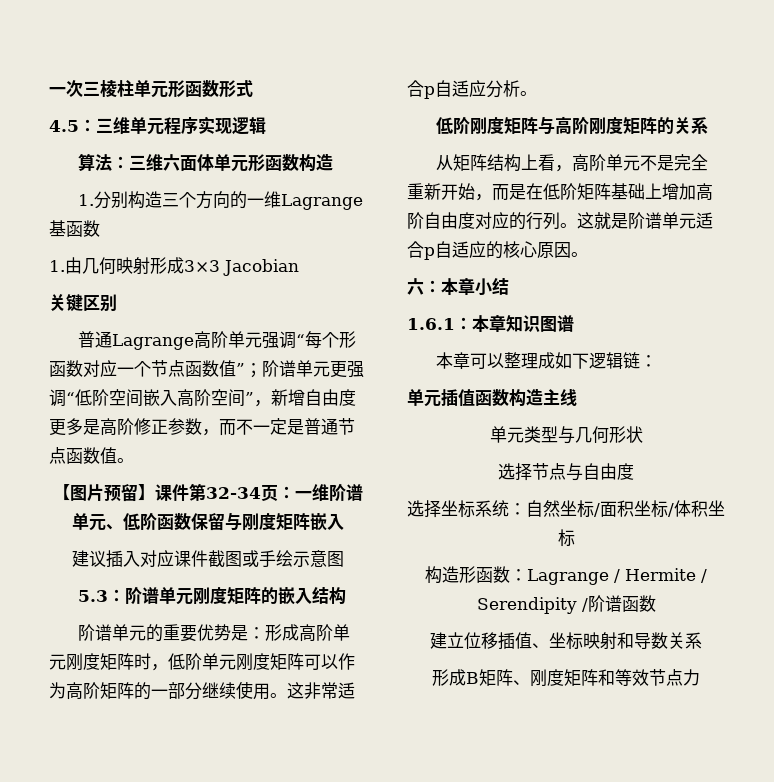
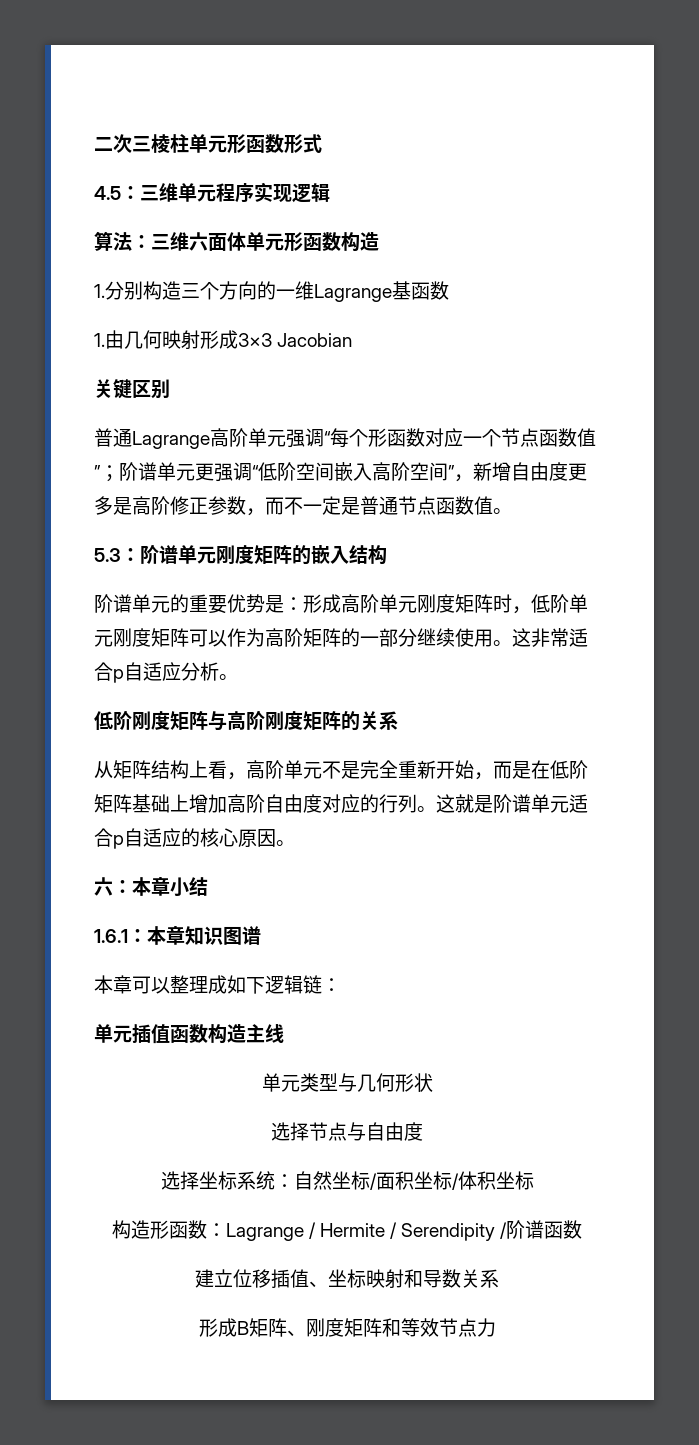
[49,87,66,95] 一 -> [94,137,113,151] 二
[53,483,363,502] [72,512,344,531] [72,550,344,568] // 【图片预留】课件第32-34页：一维阶谱单元、低阶函数保留与刚度矩阵嵌入 // 建议插入对应课件截图或手绘示意图 -> (512, 511) none

